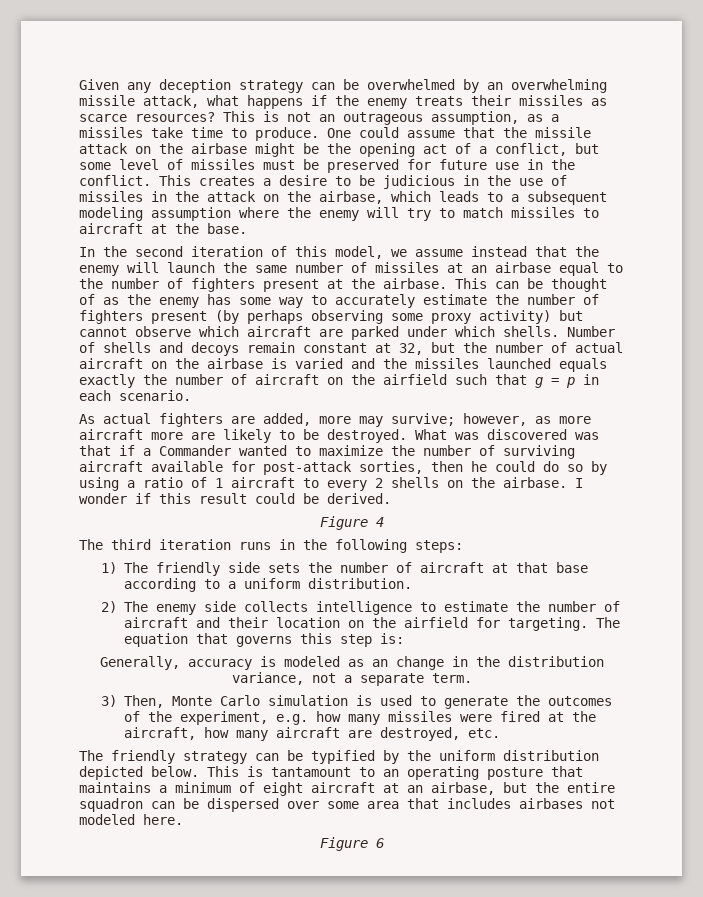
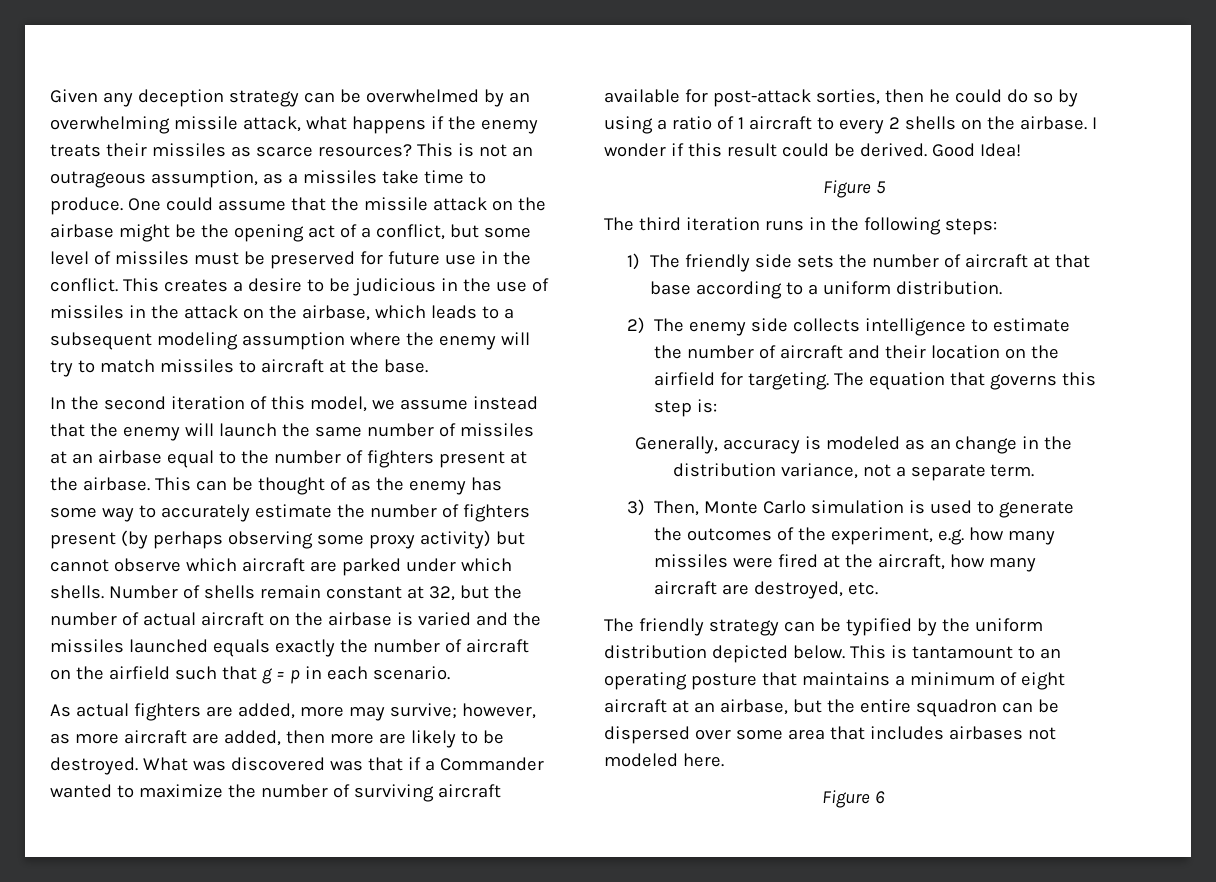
[159,342,239,356] and decoys -> (255, 592) none
(143, 434) none -> [191,730,325,746] are added, then
[319,516,384,530] // Figure 4 -> [931,143,1021,157] [822,180,886,198] Good Idea! // Figure 5

